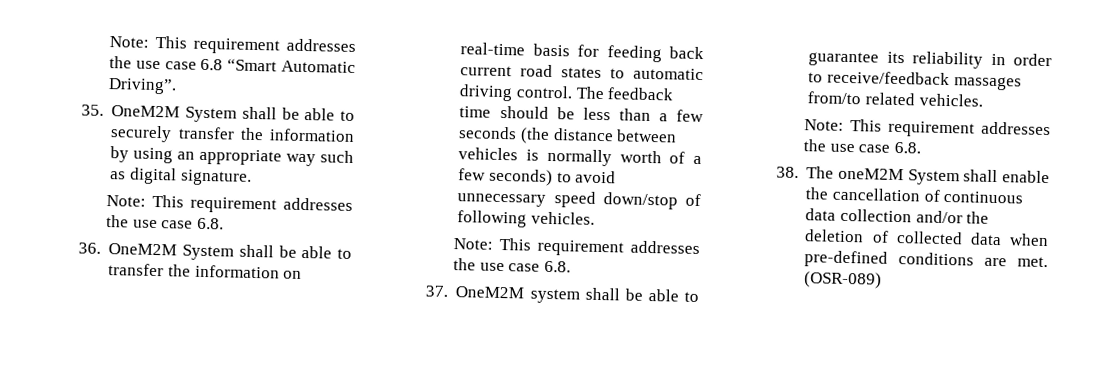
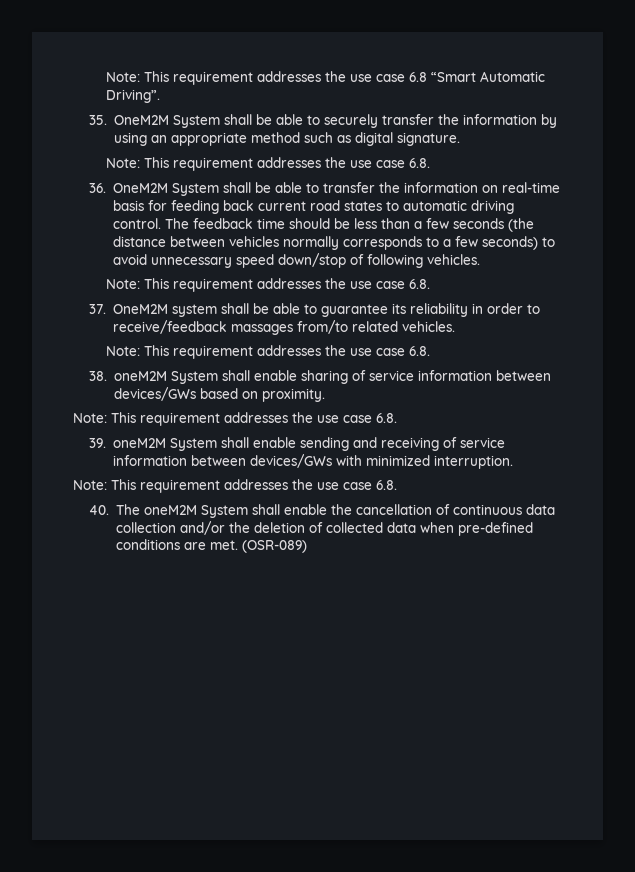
[286,153,317,167] way -> [251,132,301,143] method
[526,148,686,167] is normally worth of -> [283,236,440,250] normally corresponds to
(799, 172) none -> [114,370,552,384] [114,387,326,402] [73,412,397,426] [89,437,506,451] [113,454,514,469] [73,479,397,493] [89,505,110,515] oneM2M System shall enable sharing of service information between devices/GWs based on proximity. // Note: This requirement addresses the use case 6.8. // 39. oneM2M System shall enable sending and receiving of service information between devices/GWs with minimized interruption. // Note: This requirement addresses the use case 6.8. // 40.

